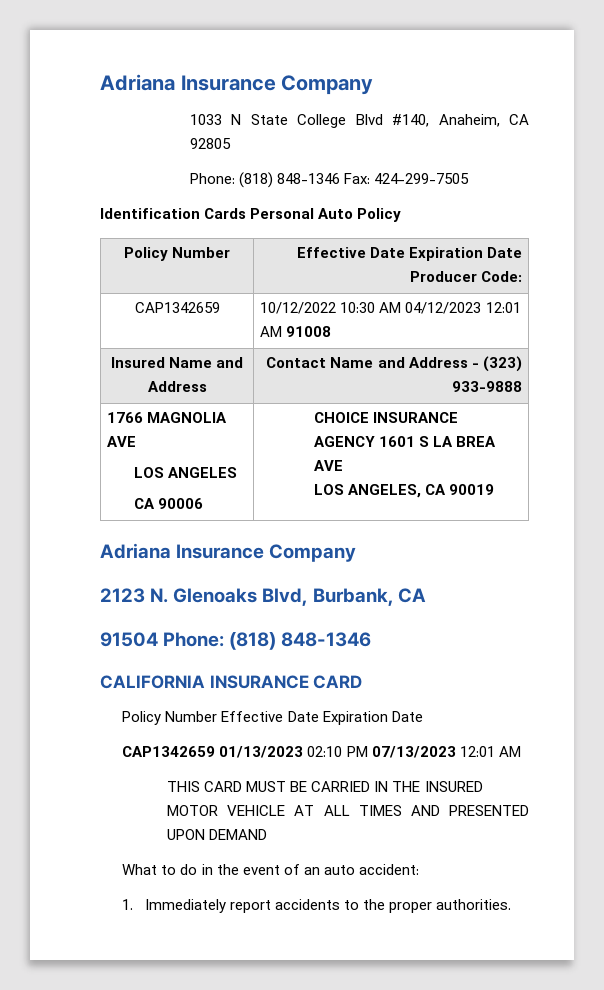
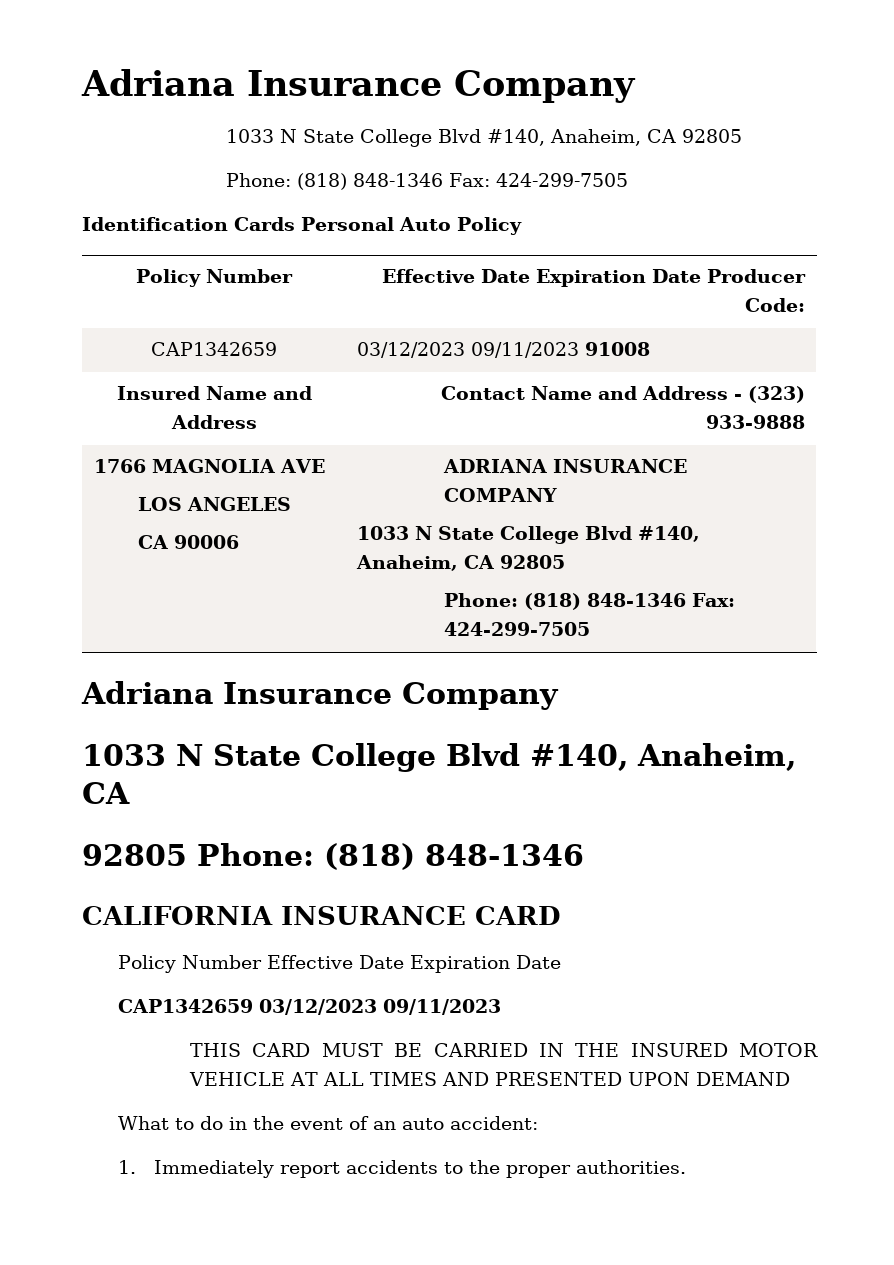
[260,302,521,314] [260,326,283,337] 10/12/2022 10:30 AM 04/12/2023 12:01 AM -> [357,342,580,358] 03/12/2023 09/11/2023
[314,412,459,423] [314,436,497,447] [314,460,344,471] [314,484,495,498] [100,543,357,562] [100,588,393,606] CHOICE INSURANCE AGENCY 1601 S LA BREA AVE // LOS ANGELES, CA 90019 // Adriana Insurance Company // 2123 N. Glenoaks Blvd, Burbank, -> [442,459,687,473] [443,488,557,502] [357,526,701,544] [356,555,566,571] [443,593,735,610] [443,622,590,636] [81,681,559,710] [82,743,796,772] ADRIANA INSURANCE COMPANY // 1033 N State College Blvd #140, Anaheim, CA 92805 // Phone: (818) 848-1346 Fax: 424-299-7505 // Adriana Insurance Company // 1033 N State College Blvd #140, Anaheim,
[100,632,158,647] 91504 -> [82,844,187,866] 92805
[219,746,521,758] 01/13/2023 02:10 PM 07/13/2023 12:01 AM -> [259,999,502,1015] 03/12/2023 09/11/2023

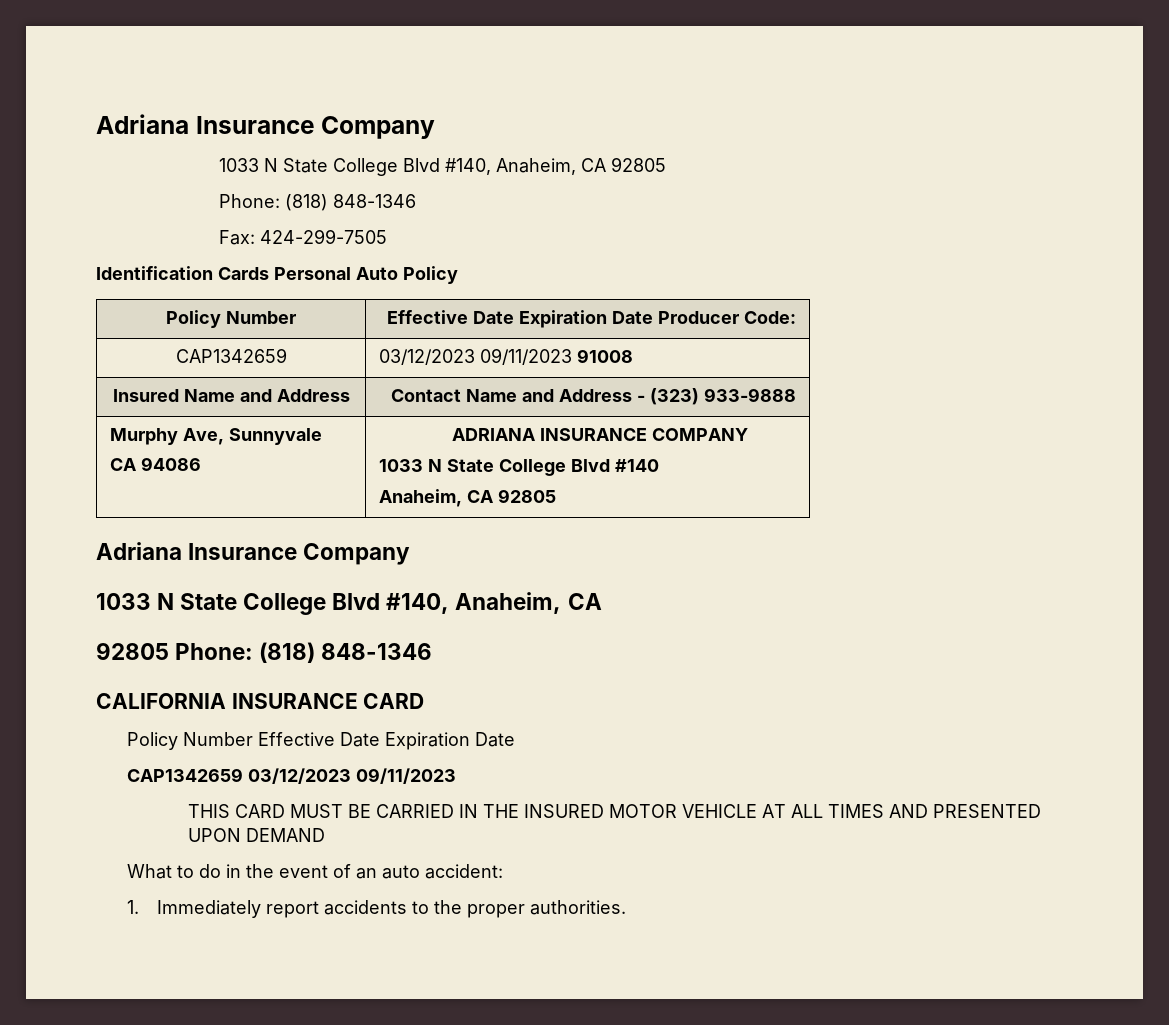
(444, 180) none -> (416, 201) //
[94,459,326,473] [137,497,291,511] [137,535,239,549] 1766 MAGNOLIA AVE // LOS ANGELES // CA 90006 -> [109,428,322,445] [109,457,201,471] Murphy Ave, Sunnyvale // CA 94086
[638,526,701,542] [356,555,566,571] [443,593,735,610] [443,622,590,636] #140, Anaheim, CA 92805 // Phone: (818) 848-1346 Fax: 424-299-7505 -> [614,459,659,472] [378,489,556,507] #140 // Anaheim, CA 92805

